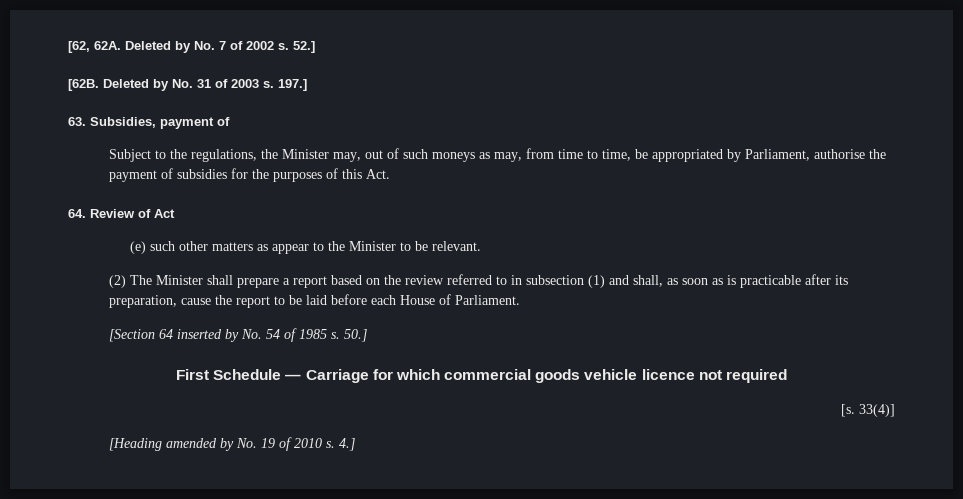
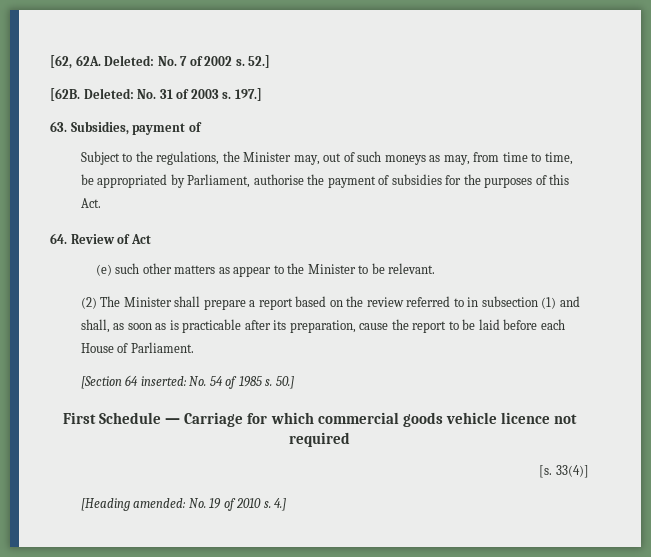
[125,41,191,53] Deleted by -> [104,55,155,66] Deleted:
[103,79,169,91] Deleted by -> [83,88,134,99] Deleted:
[177,329,240,342] inserted by -> [140,376,187,386] inserted:
[166,438,235,451] amended by -> [133,498,187,508] amended:

